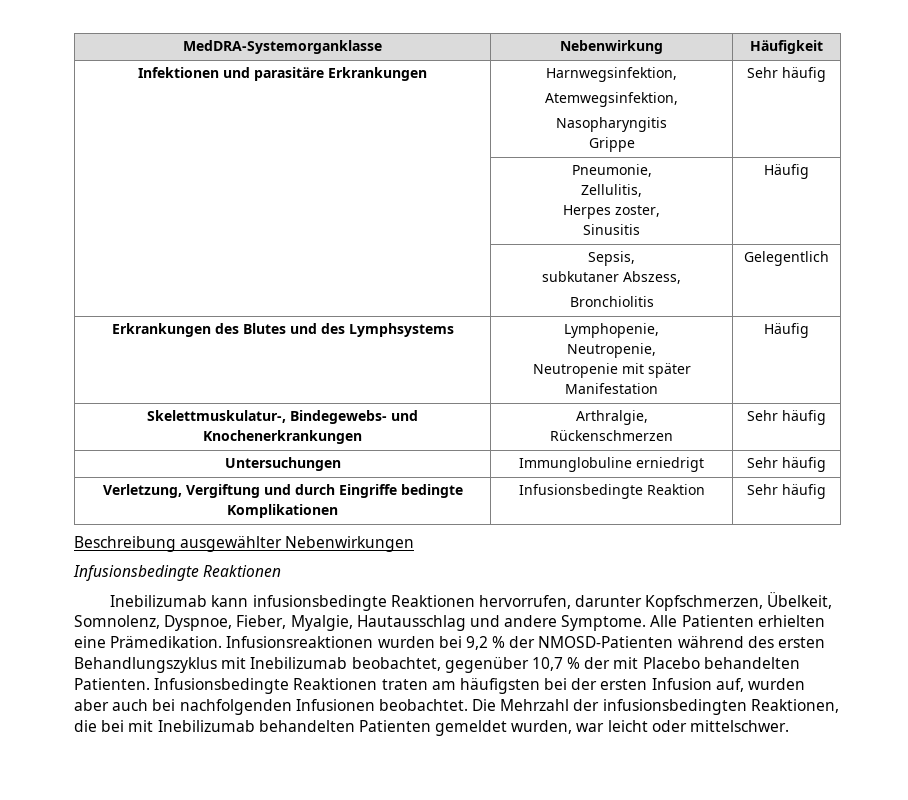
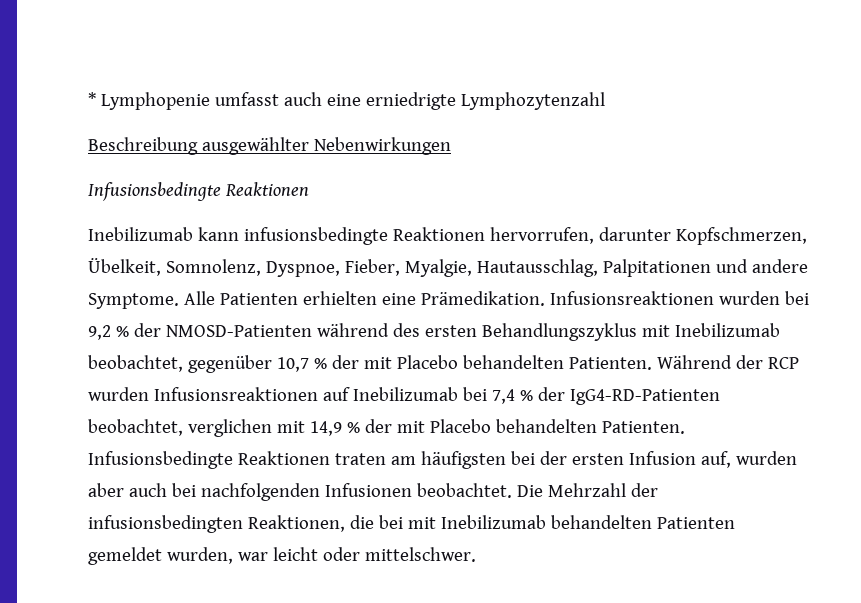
[183,40,382,54] [560,40,663,54] [750,40,823,54] [138,67,427,81] [546,67,677,82] [545,92,678,107] [556,117,667,132] [588,137,635,152] [747,67,826,82] [571,164,652,177] [581,184,642,197] [563,205,660,219] [583,224,640,235] [764,164,809,179] [588,251,635,266] [542,271,681,284] [569,296,654,307] [744,251,829,266] [111,323,454,337] [564,323,659,338] [567,343,656,358] [532,363,691,378] [565,383,658,394] [764,323,809,338] [147,410,418,424] [203,430,362,444] [575,410,648,425] [550,430,673,441] [747,410,826,425] [224,457,341,471] [519,457,704,472] [747,457,826,472] [102,484,463,498] [227,504,338,518] [518,484,705,499] [747,484,826,499] MedDRA-Systemorganklasse | Nebenwirkung | Häufigkeit // Infektionen und parasitäre Erkrankungen | Harnwegsinfektion, // Atemwegsinfektion, // Nasopharyngitis // Grippe | Sehr häufig // | Pneumonie, // Zellulitis, // Herpes zoster, // Sinusitis | Häufig // | Sepsis, // subkutaner Abszess, // Bronchiolitis | Gelegentlich // Erkrankungen des Blutes und des Lymphsystems | Lymphopenie, // Neutropenie, // Neutropenie mit später Manifestation | Häufig // Skelettmuskulatur-, Bindegewebs- und Knochenerkrankungen | Arthralgie, // Rückenschmerzen | Sehr häufig // Untersuchungen | Immunglobuline erniedrigt | Sehr häufig // Verletzung, Vergiftung und durch Eingriffe bedingte Komplikationen | Infusionsbedingte Reaktion | Sehr häufig -> [88,92,605,110] * Lymphopenie umfasst auch eine erniedrigte Lymphozytenzahl
[356,615,466,631] Hautausschlag -> [476,259,711,277] Hautausschlag, Palpitationen
(150, 684) none -> [656,355,799,369] [88,387,720,405] [88,419,685,437] Während der RCP wurden Infusionsreaktionen auf Inebilizumab bei 7,4 % der IgG4-RD-Patienten beobachtet, verglichen mit 14,9 % der mit Placebo behandelten Patienten.

